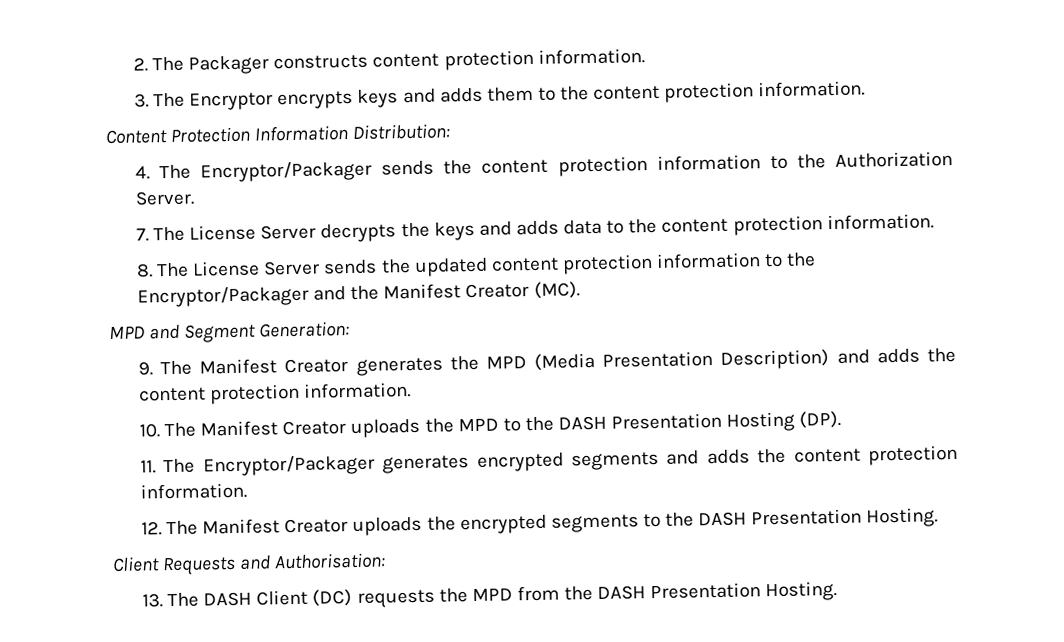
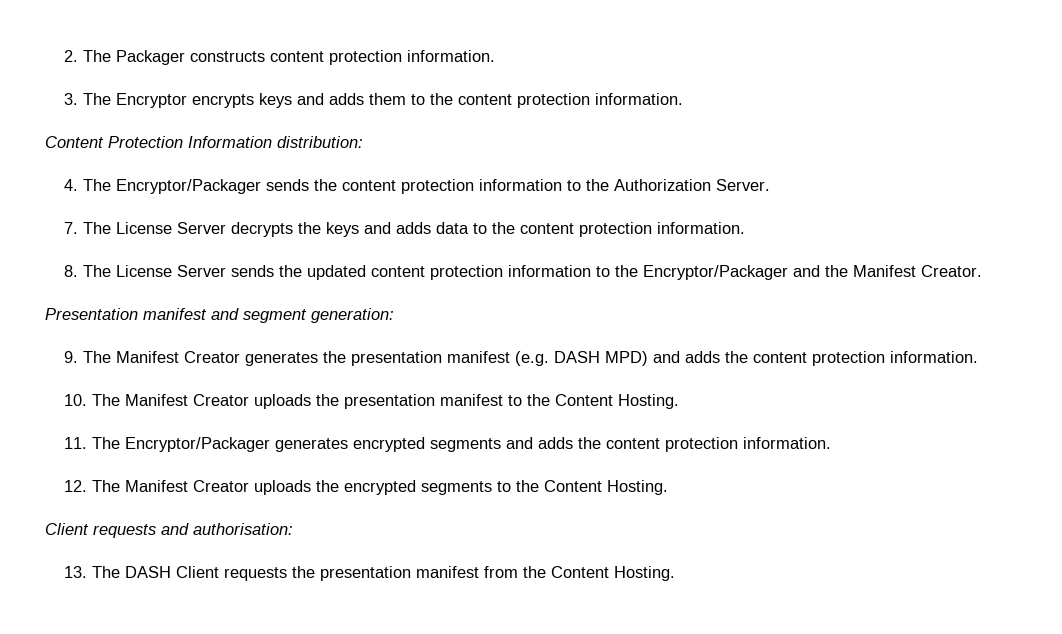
[352,123,451,140] Distribution: -> [277,136,363,148] distribution:
[465,281,580,299] [109,321,351,343] Creator (MC). // MPD and Segment Generation: -> [920,265,982,277] [45,308,394,323] Creator. // Presentation manifest and segment generation:
[485,349,830,371] MPD (Media Presentation Description) -> [350,351,648,366] presentation manifest (e.g. DASH MPD)
[457,410,842,432] MPD to the DASH Presentation Hosting (DP). -> [343,394,679,409] presentation manifest to the Content Hosting.
[698,508,863,527] DASH Presentation -> [543,480,602,492] Content
[162,552,387,576] Requests and Authorisation: -> [93,523,293,538] requests and authorisation:
[312,589,353,607] (DC) -> (219, 572) none
[471,582,762,602] MPD from the DASH Presentation -> [319,566,609,581] presentation manifest from the Content

